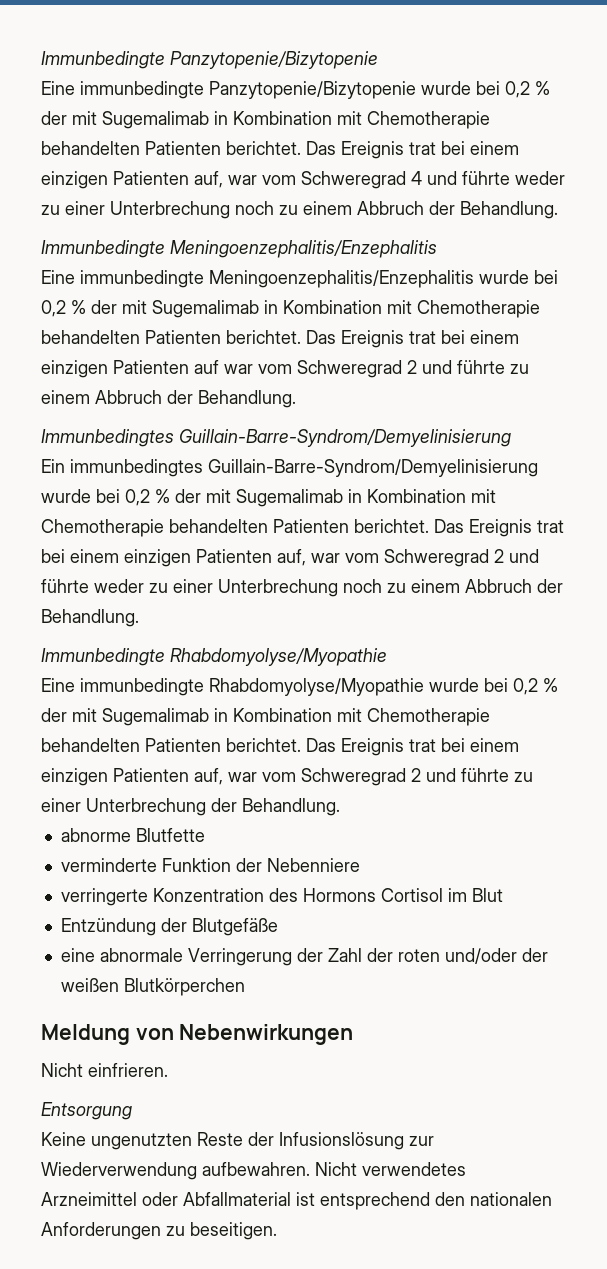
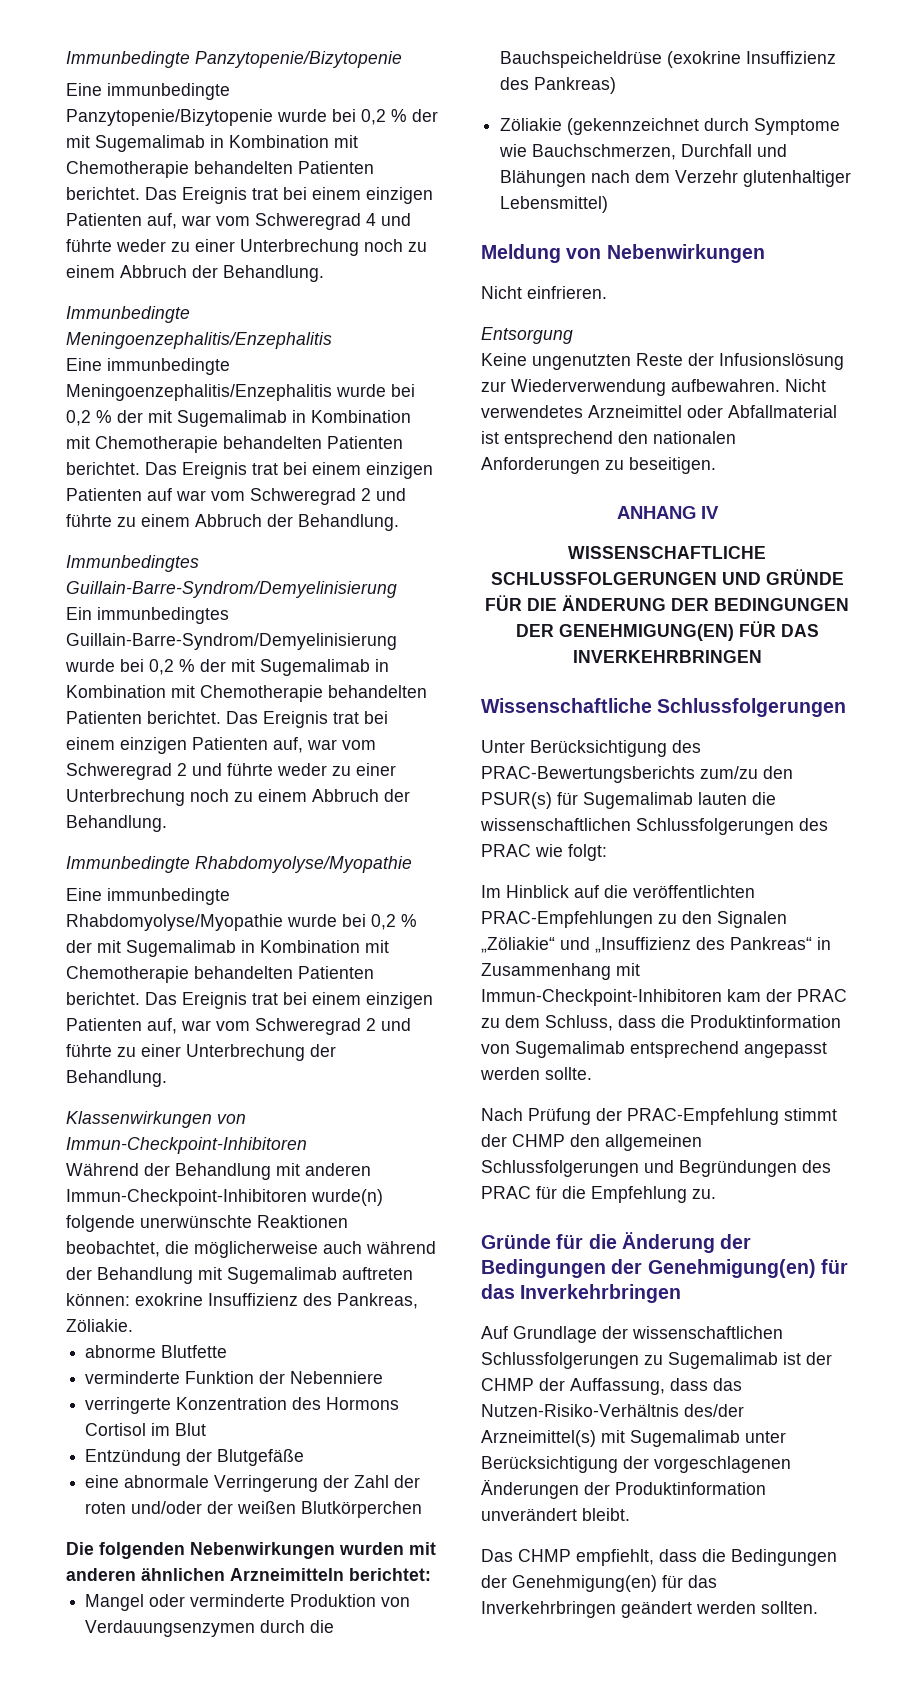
(340, 807) none -> [66,1111,246,1128] [66,1137,307,1154] [66,1163,371,1180] [66,1189,383,1206] [66,1215,348,1232] [66,1241,436,1258] [66,1267,413,1284] [66,1293,418,1309] [66,1319,133,1332] // Klassenwirkungen von Immun-Checkpoint-Inhibitoren // Während der Behandlung mit anderen Immun-Checkpoint-Inhibitoren wurde(n) folgende unerwünschte Reaktionen beobachtet, die möglicherweise auch während der Behandlung mit Sugemalimab auftreten können: exokrine Insuffizienz des Pankreas, Zöliakie.
(245, 987) none -> [66,1542,436,1559] [66,1568,431,1581] [85,1594,411,1611] [85,1620,335,1637] [500,51,837,68] [500,77,617,94] [500,118,841,135] [499,144,788,160] [500,170,852,187] [500,196,609,213] // Die folgenden Nebenwirkungen wurden mit anderen ähnlichen Arzneimitteln berichtet: // Mangel oder verminderte Produktion von Verdauungsenzymen durch die Bauchspeicheldrüse (exokrine Insuffizienz des Pankreas) // Zöliakie (gekennzeichnet durch Symptome wie Bauchschmerzen, Durchfall und Blähungen nach dem Verzehr glutenhaltiger Lebensmittel)
(277, 1231) none -> [616,506,719,519] [568,546,766,559] [490,569,844,585] [485,595,849,611] [515,621,819,641] [572,650,762,663] [481,698,847,717] [481,740,701,757] [481,766,793,783] [481,792,776,809] [480,818,828,835] [481,844,607,861] [481,885,755,898] [481,911,787,928] [481,937,831,953] [481,963,640,980] [481,989,847,1006] [481,1015,841,1031] [481,1041,827,1058] [480,1067,592,1080] [481,1108,837,1125] [481,1134,702,1151] [481,1160,831,1177] [481,1186,716,1203] [481,1232,752,1253] [481,1259,848,1278] [481,1284,682,1303] [481,1326,783,1343] [481,1352,832,1369] [481,1378,742,1395] [481,1404,744,1417] [481,1430,786,1447] [481,1456,791,1473] [481,1479,766,1499] [481,1508,630,1521] [481,1549,837,1566] [481,1575,717,1592] [481,1601,818,1618] // ANHANG IV // WISSENSCHAFTLICHE SCHLUSSFOLGERUNGEN UND GRÜNDE FÜR DIE ÄNDERUNG DER BEDINGUNGEN DER GENEHMIGUNG(EN) FÜR DAS INVERKEHRBRINGEN // Wissenschaftliche Schlussfolgerungen // Unter Berücksichtigung des PRAC-Bewertungsberichts zum/zu den PSUR(s) für Sugemalimab lauten die wissenschaftlichen Schlussfolgerungen des PRAC wie folgt: // Im Hinblick auf die veröffentlichten PRAC-Empfehlungen zu den Signalen „Zöliakie“ und „Insuffizienz des Pankreas“ in Zusammenhang mit Immun-Checkpoint-Inhibitoren kam der PRAC zu dem Schluss, dass die Produktinformation von Sugemalimab entsprechend angepasst werden sollte. // Nach Prüfung der PRAC-Empfehlung stimmt der CHMP den allgemeinen Schlussfolgerungen und Begründungen des PRAC für die Empfehlung zu. // Gründe für die Änderung der Bedingungen der Genehmigung(en) für das Inverkehrbringen // Auf Grundlage der wissenschaftlichen Schlussfolgerungen zu Sugemalimab ist der CHMP der Auffassung, dass das Nutzen-Risiko-Verhältnis des/der Arzneimittel(s) mit Sugemalimab unter Berücksichtigung der vorgeschlagenen Änderungen der Produktinformation unverändert bleibt. // Das CHMP empfiehlt, dass die Bedingungen der Genehmigung(en) für das Inverkehrbringen geändert werden sollten.

